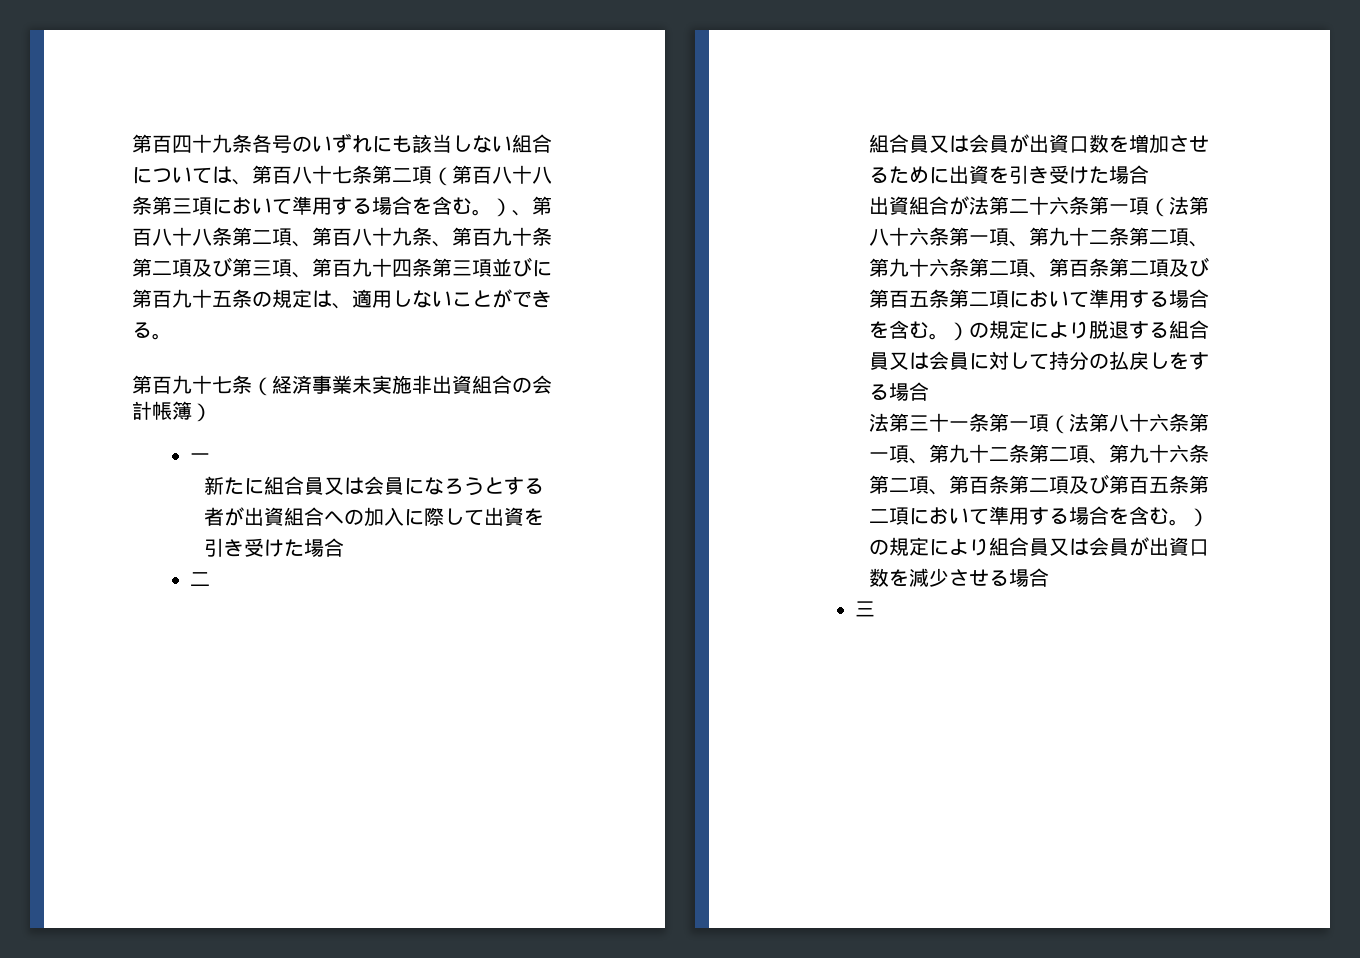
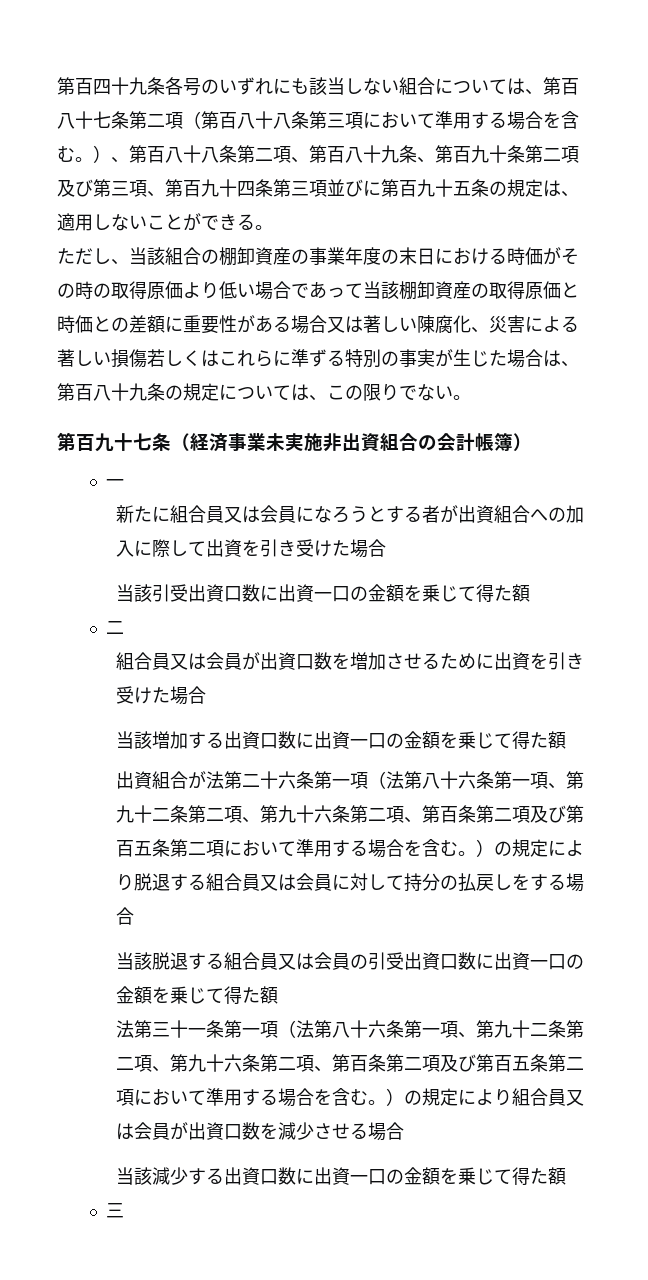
(172, 336) none -> [57,247,579,266] [57,281,579,300] [57,315,579,334] [57,349,579,368] [57,383,471,401] // ただし、当該組合の棚卸資産の事業年度の末日における時価がその時の取得原価より低い場合であって当該棚卸資産の取得原価と時価との差額に重要性がある場合又は著しい陳腐化、災害による著しい損傷若しくはこれらに準ずる特別の事実が生じた場合は、第百八十九条の規定については、この限りでない。
(344, 547) none -> [115,584,530,602] // 当該引受出資口数に出資一口の金額を乗じて得た額
(1149, 174) none -> [115,731,566,749] // 当該増加する出資口数に出資一口の金額を乗じて得た額
(929, 391) none -> [115,952,584,970] [115,986,278,1004] // 当該脱退する組合員又は会員の引受出資口数に出資一口の金額を乗じて得た額
(1049, 577) none -> [115,1167,566,1185] // 当該減少する出資口数に出資一口の金額を乗じて得た額

